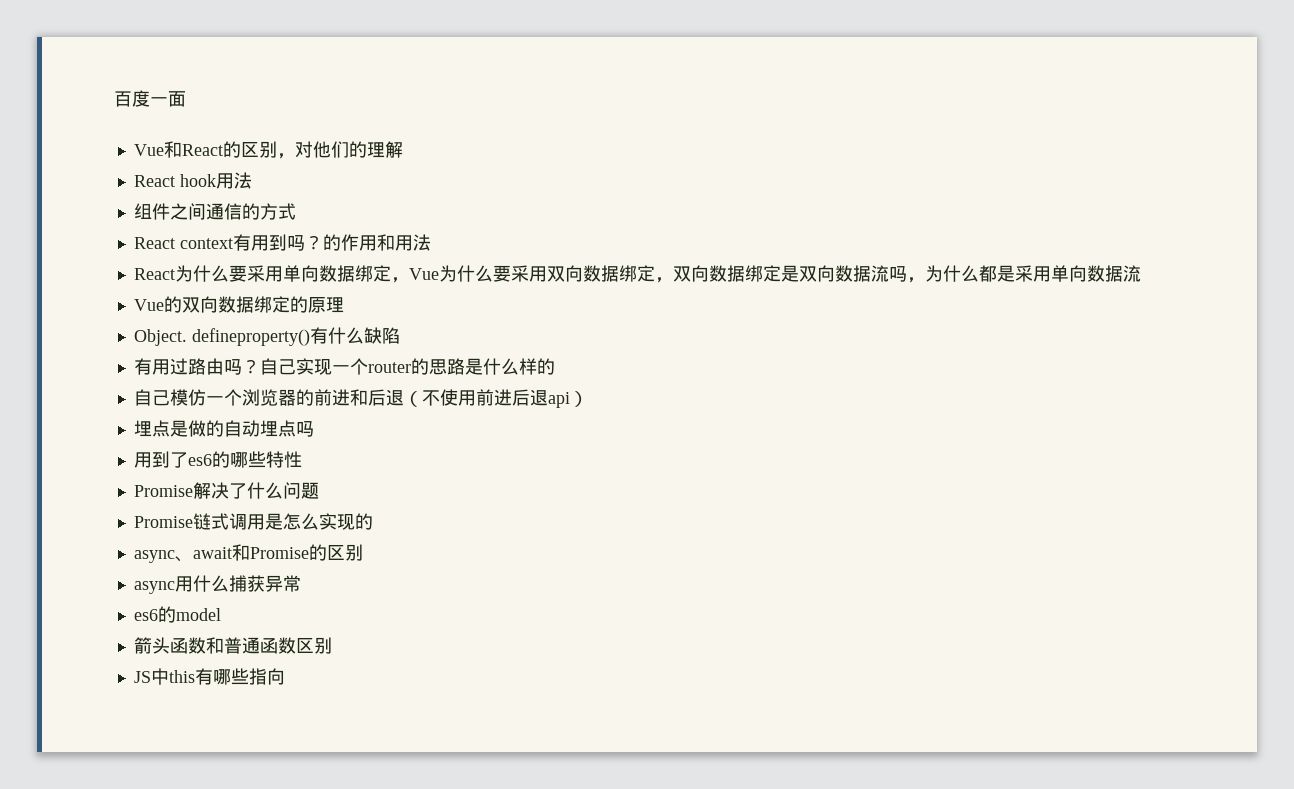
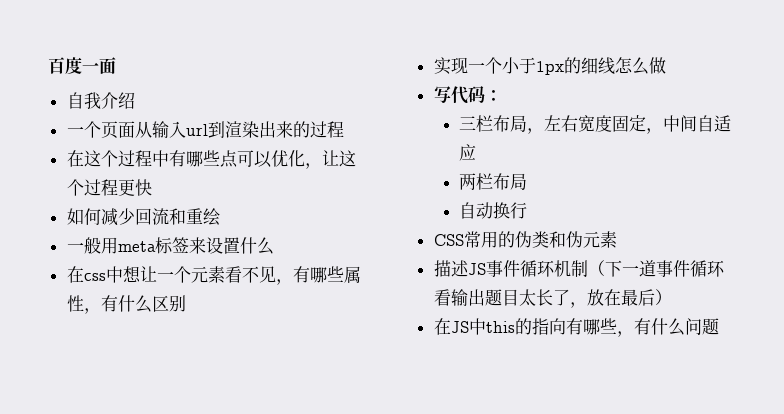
[133,141,403,159] [133,172,252,189] [133,203,296,220] [133,234,431,251] [133,265,1141,283] [133,296,344,313] [133,327,400,346] [133,358,555,375] [133,389,588,408] [133,420,314,437] [133,451,302,468] [133,482,319,499] [133,513,373,530] [133,544,363,563] [133,575,301,594] [133,606,221,623] [133,637,332,654] [133,668,285,685] Vue和React的区别，对他们的理解 // React hook用法 // 组件之间通信的方式 // React context有用到吗？的作用和用法 // React为什么要采用单向数据绑定，Vue为什么要采用双向数据绑定，双向数据绑定是双向数据流吗，为什么都是采用单向数据流 // Vue的双向数据绑定的原理 // Object. defineproperty()有什么缺陷 // 有用过路由吗？自己实现一个router的思路是什么样的 // 自己模仿一个浏览器的前进和后退（不使用前进后退api） // 埋点是做的自动埋点吗 // 用到了es6的哪些特性 // Promise解决了什么问题 // Promise链式调用是怎么实现的 // async、await和Promise的区别 // async用什么捕获异常 // es6的model // 箭头函数和普通函数区别 // JS中this有哪些指向 -> [66,92,135,109] [66,121,344,139] [66,150,356,169] [66,179,152,196] [66,208,220,226] [66,237,274,255] [66,266,361,285] [66,295,186,314] [433,57,666,75] [433,86,502,104] [459,115,732,134] [459,144,477,161] [459,173,528,190] [459,202,528,219] [433,231,617,248] [433,260,725,277] [433,289,672,308] [433,318,719,337] 自我介绍 // 一个页面从输入url到渲染出来的过程 // 在这个过程中有哪些点可以优化，让这个过程更快 // 如何减少回流和重绘 // 一般用meta标签来设置什么 // 在css中想让一个元素看不见，有哪些属性，有什么区别 // 实现一个小于1px的细线怎么做 // 写代码： // 三栏布局，左右宽度固定，中间自适应 // 两栏布局 // 自动换行 // CSS常用的伪类和伪元素 // 描述JS事件循环机制（下一道事件循环看输出题目太长了，放在最后） // 在JS中this的指向有哪些，有什么问题

